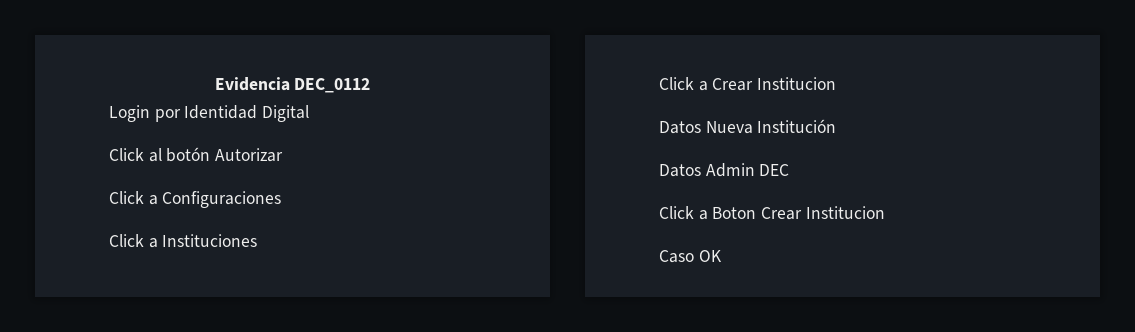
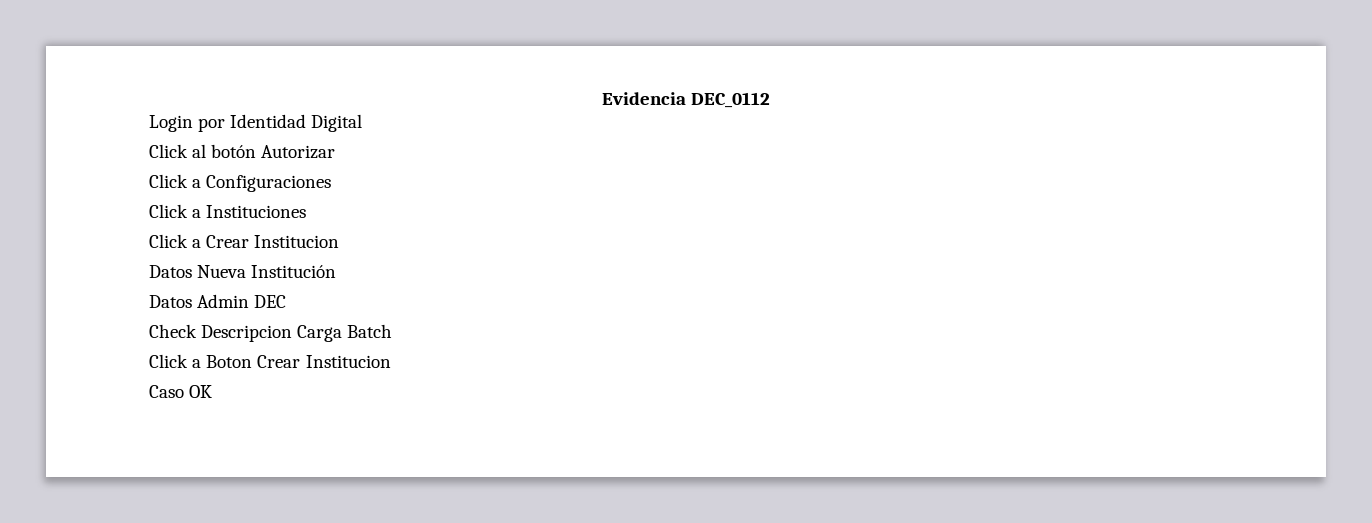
(790, 170) none -> [149,324,393,342] // Check Descripcion Carga Batch

